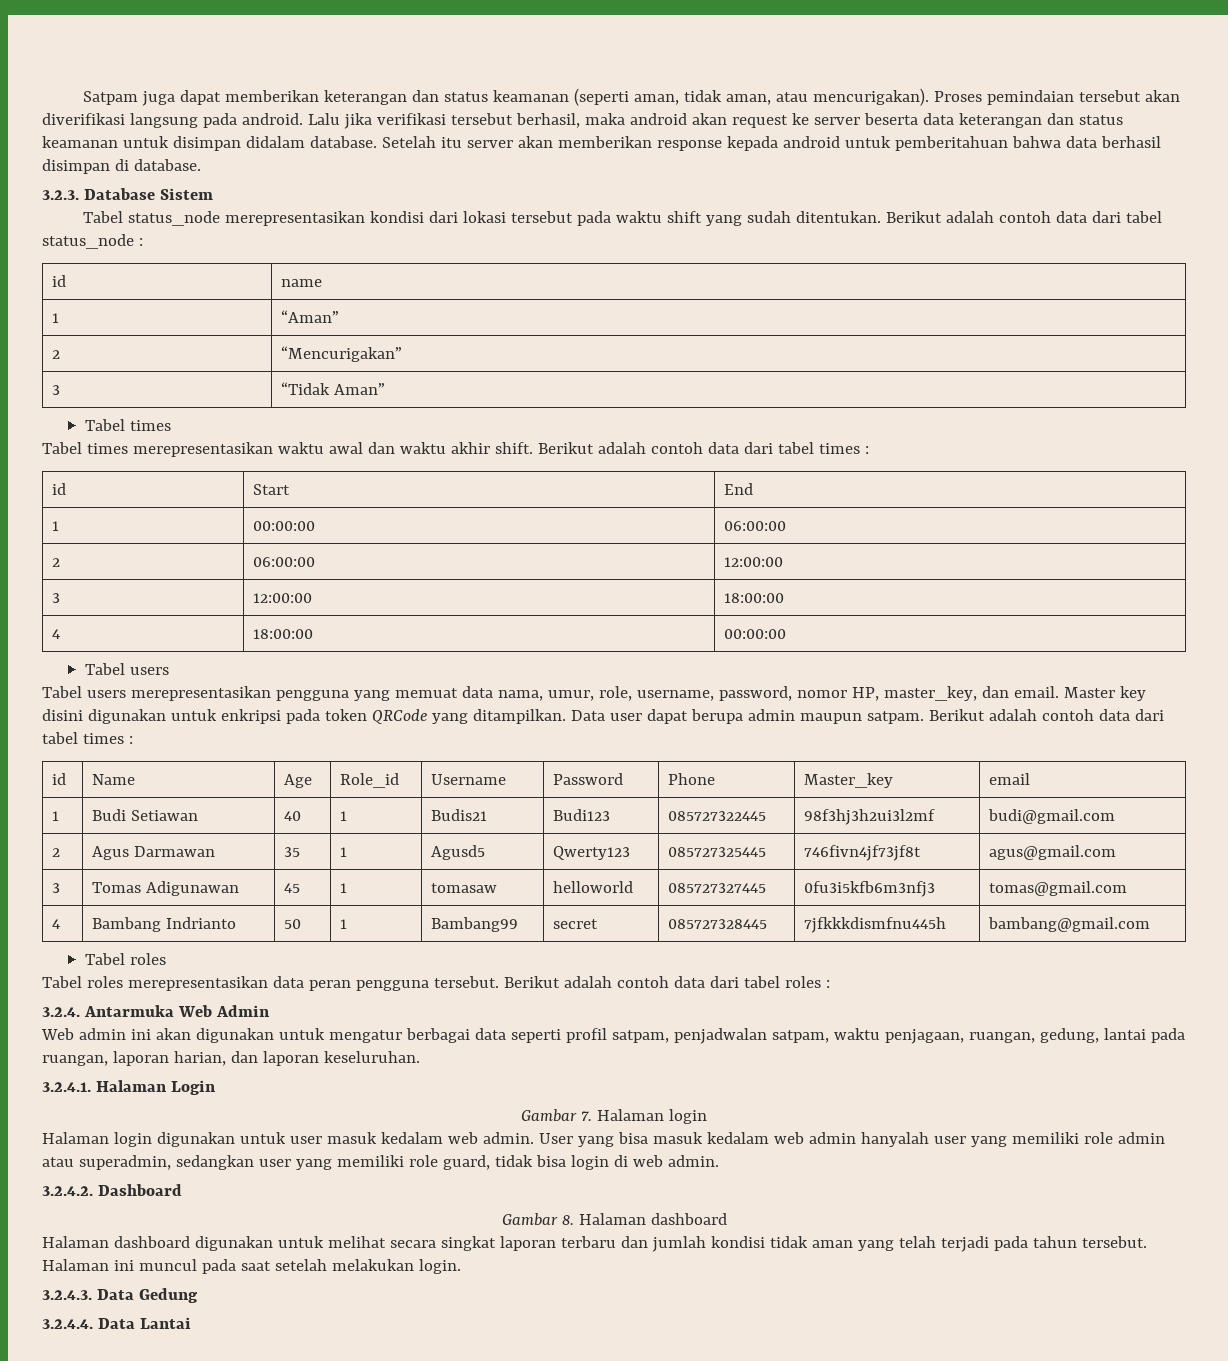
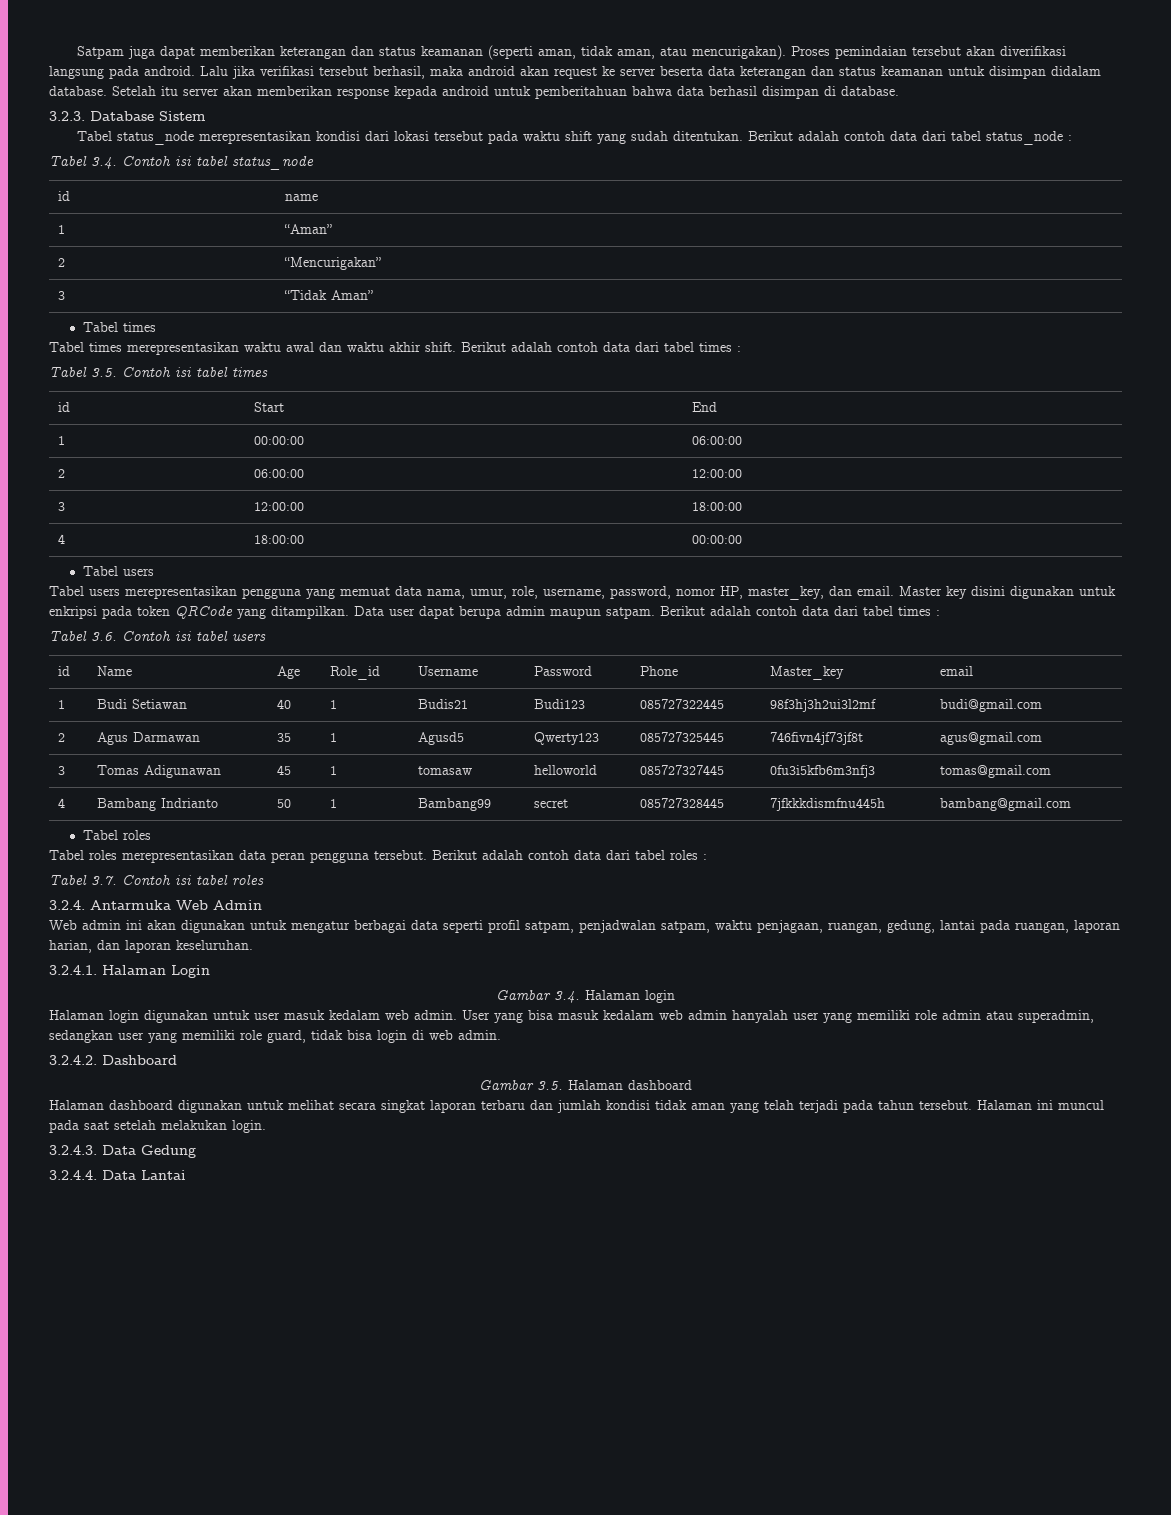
(143, 242) none -> [49,156,314,170] // Tabel 3.4. Contoh isi tabel status_node
(869, 450) none -> [49,367,268,377] // Tabel 3.5. Contoh isi tabel times
(133, 740) none -> [49,631,266,641] // Tabel 3.6. Contoh isi tabel users
(830, 984) none -> [49,875,264,885] // Tabel 3.7. Contoh isi tabel roles
[581,1111,593,1121] 7. -> [554,991,580,1003] 3.4.
[561,1215,574,1225] 8. -> [537,1081,563,1090] 3.5.

